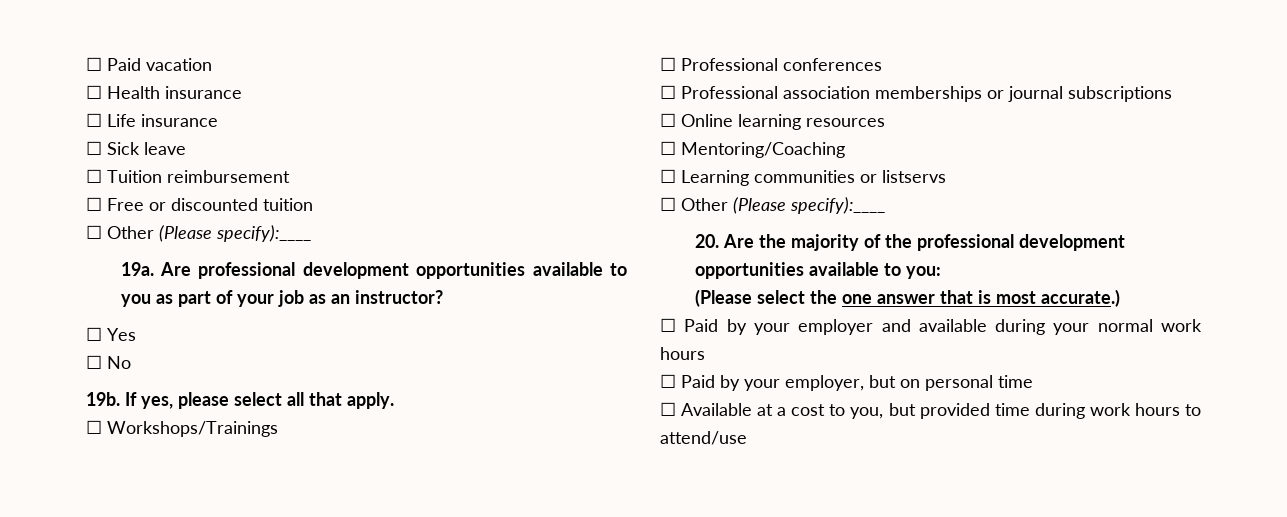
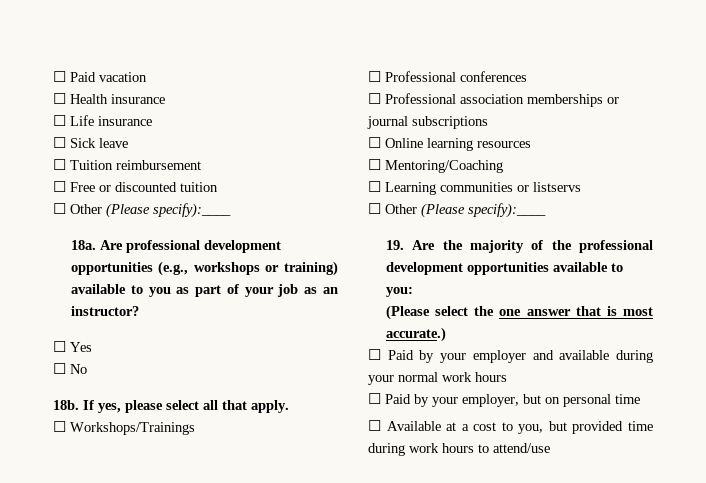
[120,262,154,276] 19a. -> [70,240,96,250] 18a.
(526, 270) none -> [158,261,338,276] (e.g., workshops or training)
[86,392,120,406] 19b. -> [53,400,79,410] 18b.
[694,234,719,248] 20. -> [385,240,404,250] 19.

